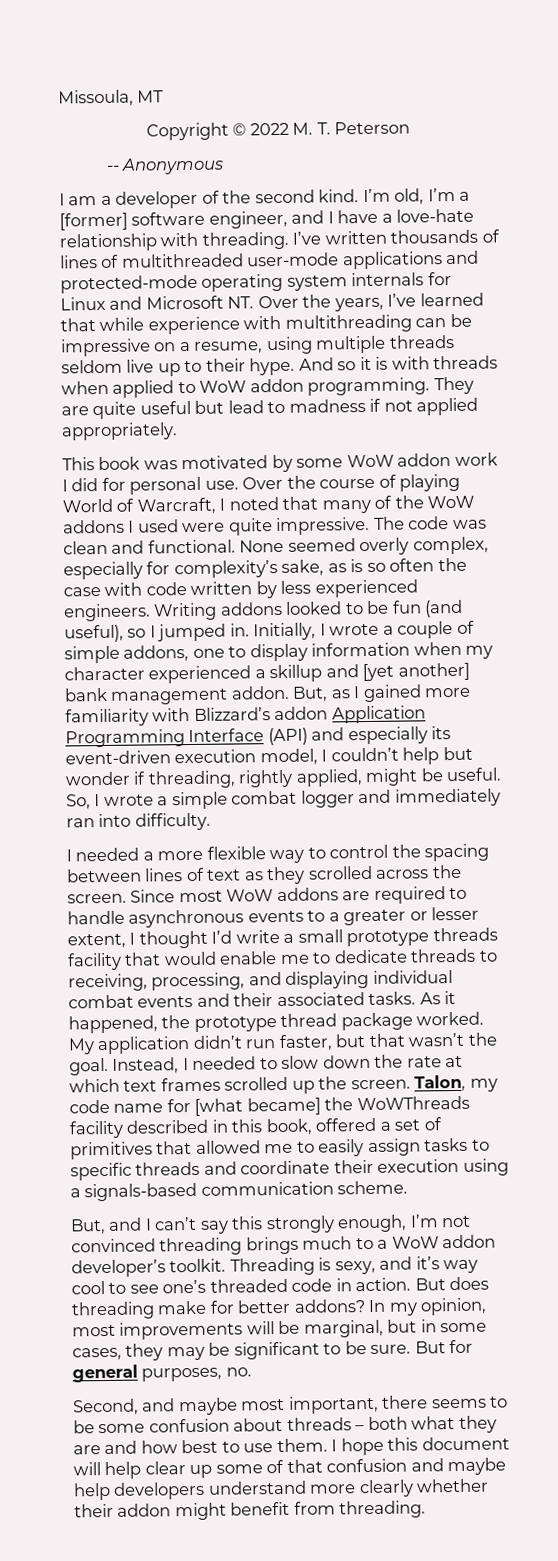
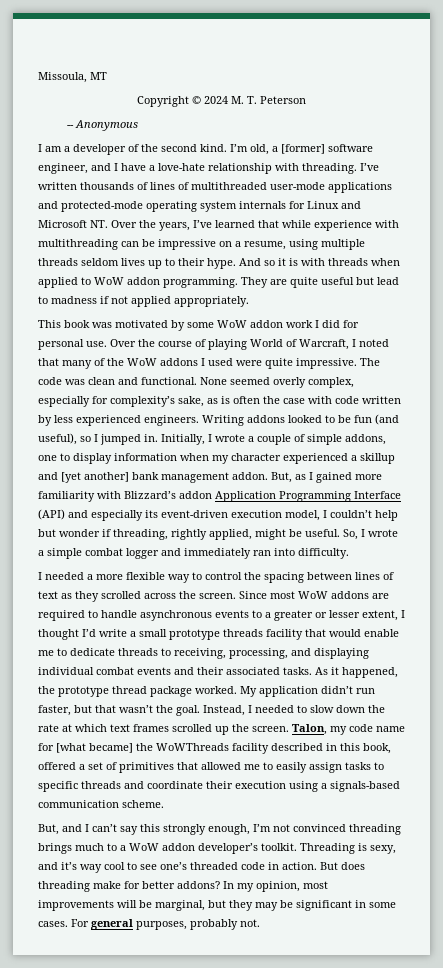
[249,122,289,136] 2022 -> [204,96,228,104] 2024
[427,187,456,202] I’m -> (269, 149) none
[126,359,155,373] live -> [121,258,145,266] lives
[366,562,386,572] so -> (230, 400) none
[420,1319,488,1333] [72,1347,122,1361] in some cases, -> (226, 904) none
[323,1339,474,1355] [72,1364,252,1383] [73,1395,509,1416] [73,1415,497,1434] [73,1436,510,1456] [73,1457,507,1480] [73,1478,490,1501] [74,1500,427,1521] to be sure. But for general purposes, no. // Second, and maybe most important, there seems to be some confusion about threads – both what they are and how best to use them. I hope this document will help clear up some of that confusion and maybe help developers understand more clearly whether their addon might benefit from threading. -> [355,900,396,908] [38,919,260,930] in some cases. For general purposes, probably not.

